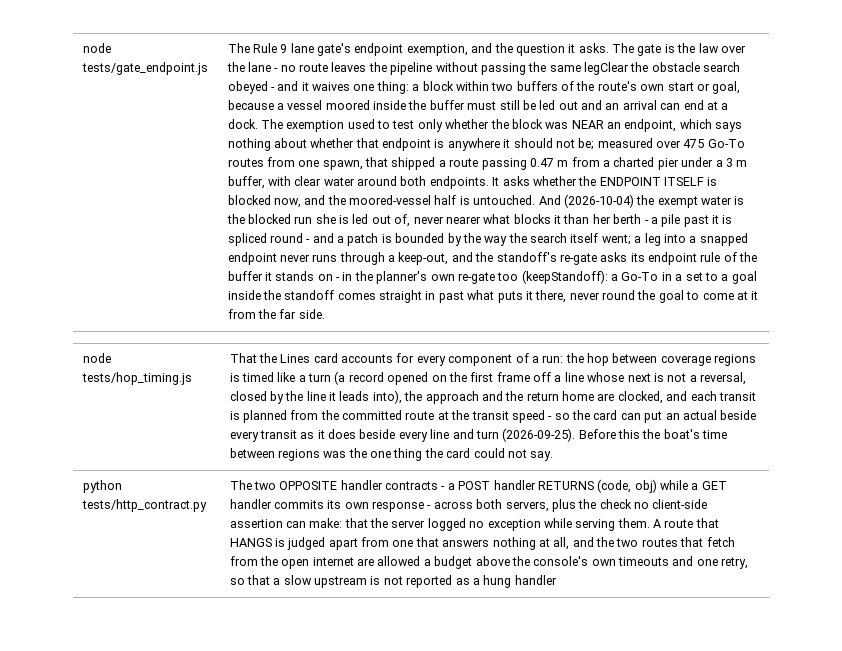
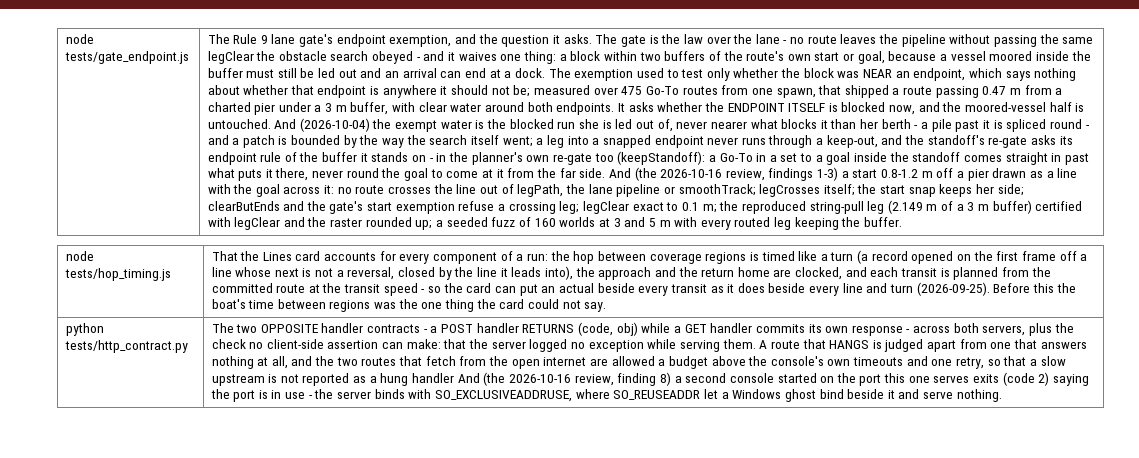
(325, 314) none -> [608,167,1078,181] [207,184,1024,197] [207,200,1083,214] [207,217,903,230] And (the 2026-10-16 review, findings 1-3) a start 0.8-1.2 m off a pier drawn as a line with the goal across it: no route crosses the line out of legPath, the lane pipeline or smoothTrack; legCrosses itself; the start snap keeps her side; clearButEnds and the gate's start exemption refuse a crossing leg; legClear exact to 0.1 m; the reproduced string-pull leg (2.149 m of a 3 m buffer) certified with legClear and the raster rounded up; a seeded fuzz of 160 worlds at 3 and 5 m with every routed leg keeping the buffer.
(557, 580) none -> [457,372,1089,386] [210,389,1002,402] And (the 2026-10-16 review, finding 8) a second console started on the port this one serves exits (code 2) saying the port is in use - the server binds with SO_EXCLUSIVEADDRUSE, where SO_REUSEADDR let a Windows ghost bind beside it and serve nothing.

